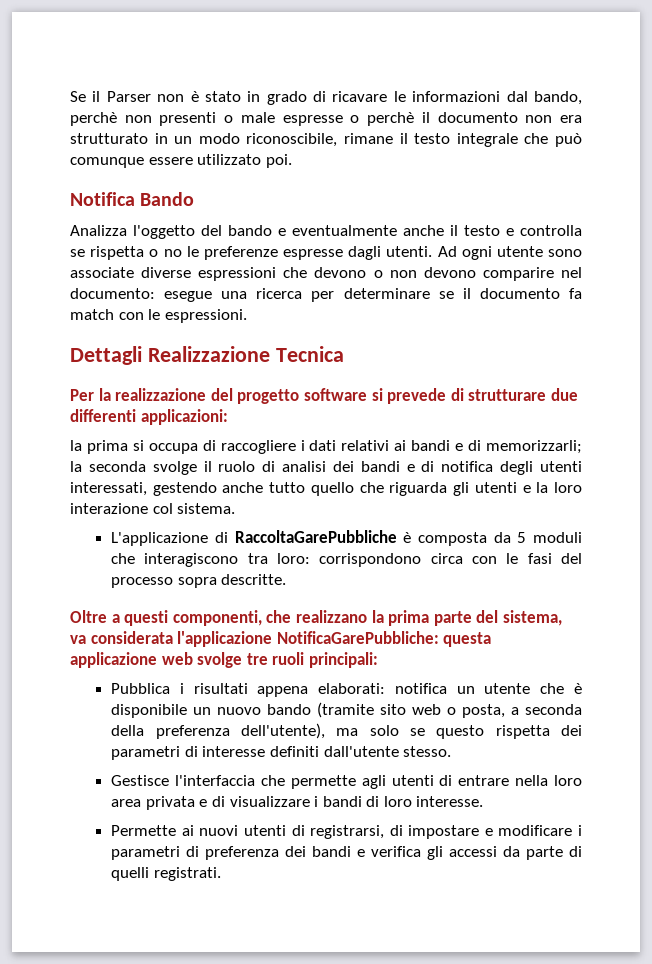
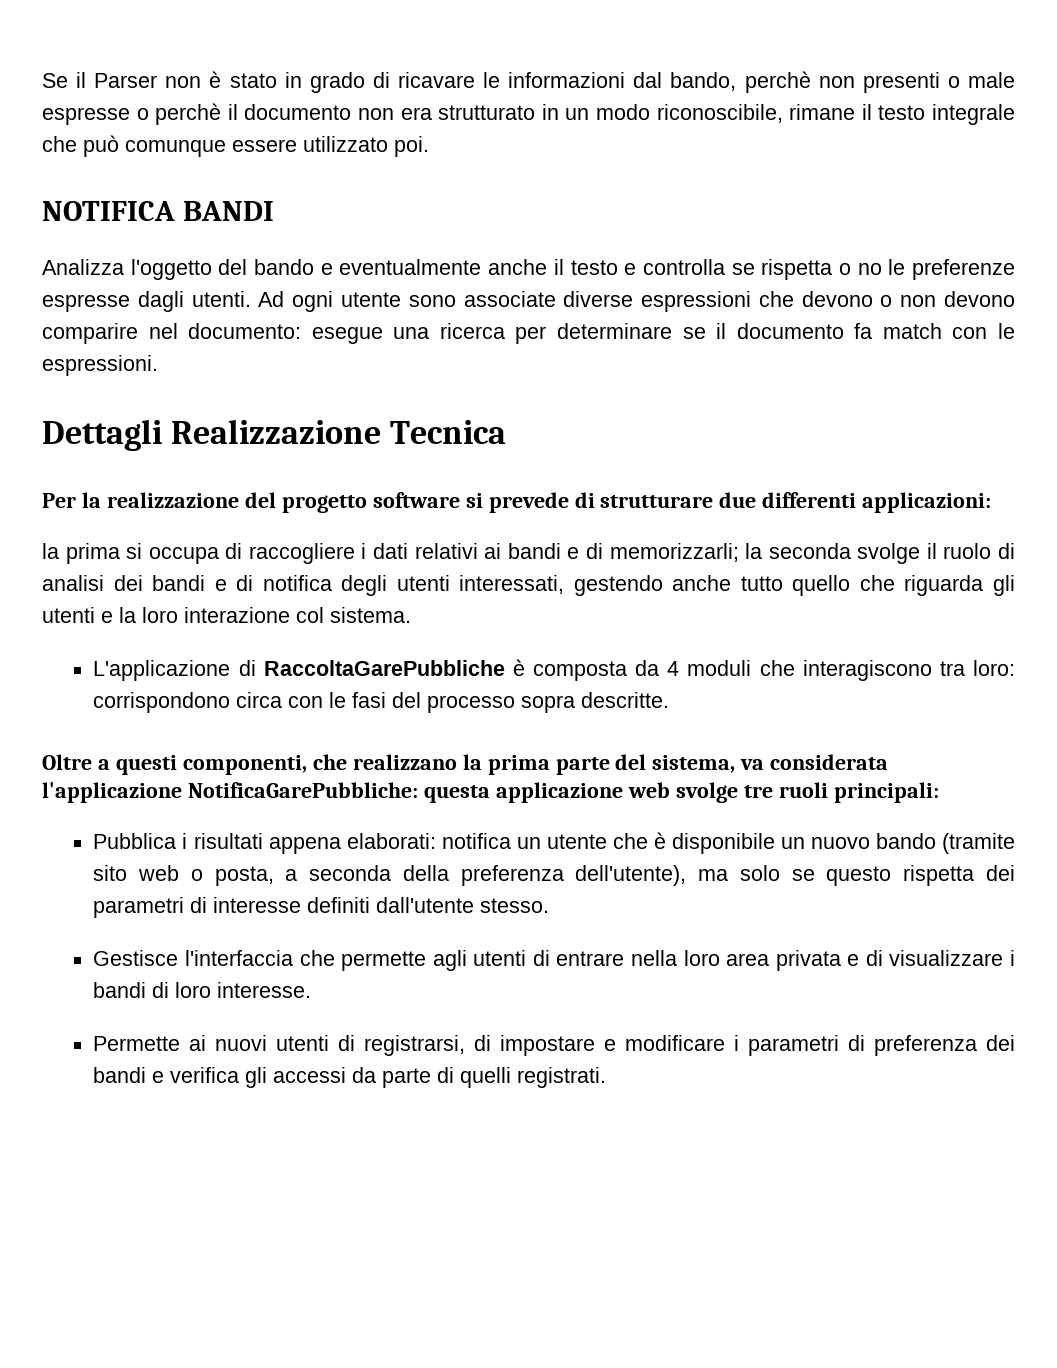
[70,192,195,206] Notifica Bando -> [42,201,274,221] NOTIFICA BANDI
[517,532,527,543] 5 -> [667,661,680,676] 4

